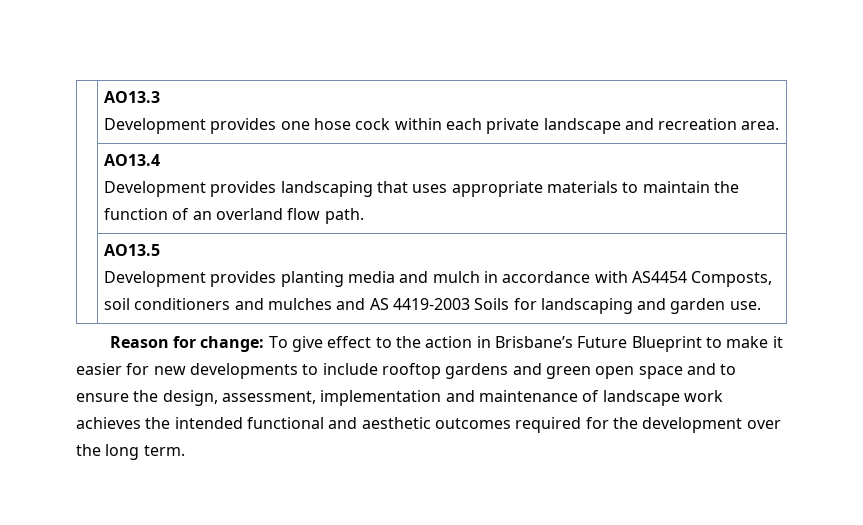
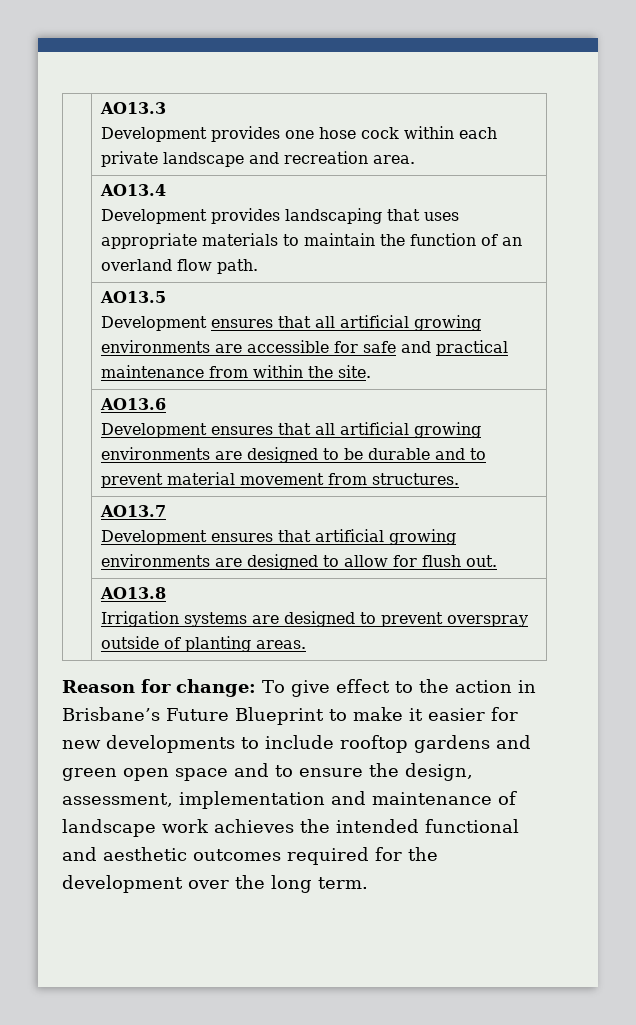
[210,271,773,287] [103,298,761,314] provides planting media and mulch in accordance with AS4454 Composts, soil conditioners and mulches and AS 4419-2003 Soils for landscaping and garden use. -> [211,315,482,331] [101,340,509,356] [101,365,372,378] [100,398,167,410] [101,422,482,438] [101,447,487,463] [101,472,460,488] [100,505,167,517] [101,529,457,545] [101,554,498,570] [100,587,167,599] [101,611,529,627] [101,636,307,652] ensures that all artificial growing environments are accessible for safe and practical maintenance from within the site. // | AO13.6 // Development ensures that all artificial growing environments are designed to be durable and to prevent material movement from structures. // | AO13.7 // Development ensures that artificial growing environments are designed to allow for flush out. // | AO13.8 // Irrigation systems are designed to prevent overspray outside of planting areas.

